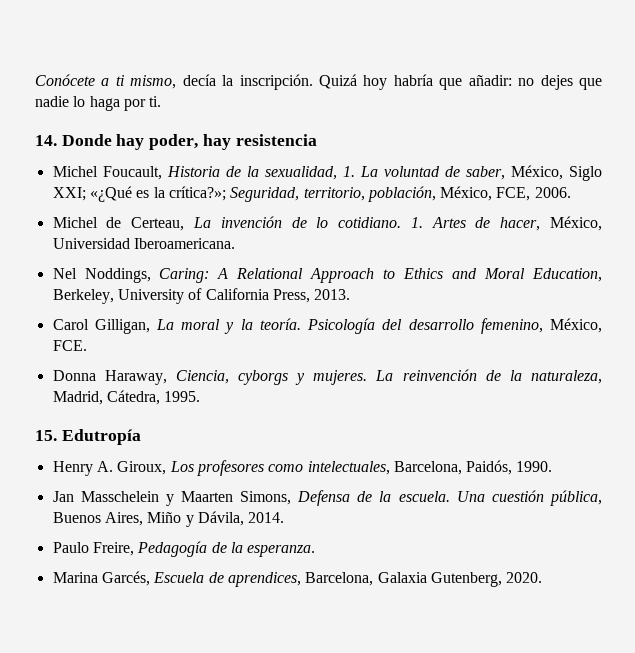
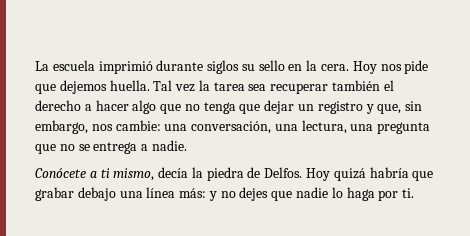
(35, 80) none -> [35,60,429,74] [35,80,394,94] [35,100,423,114] [35,120,431,134] [35,140,187,154] La escuela imprimió durante siglos su sello en la cera. Hoy nos pide que dejemos huella. Tal vez la tarea sea recuperar también el derecho a hacer algo que no tenga que dejar un registro y que, sin embargo, nos cambie: una conversación, una lectura, una pregunta que no se entrega a nadie. //
[239,74,512,90] inscripción. Quizá hoy habría que añadir: -> [206,167,434,181] [35,187,217,201] piedra de Delfos. Hoy quizá habría que grabar debajo una línea más: y
[35,134,317,150] [52,165,602,181] [52,186,571,202] [52,216,603,231] [52,238,235,249] [52,268,602,283] [52,288,351,304] [52,318,603,334] [52,340,87,351] [52,369,602,385] [52,390,201,405] [35,429,141,445] [52,460,553,476] [52,490,602,506] [52,511,285,527] [52,541,316,557] [52,571,543,587] // 14. Donde hay poder, hay resistencia // Michel Foucault, Historia de la sexualidad, 1. La voluntad de saber, México, Siglo XXI; «¿Qué es la crítica?»; Seguridad, territorio, población, México, FCE, 2006. // Michel de Certeau, La invención de lo cotidiano. 1. Artes de hacer, México, Universidad Iberoamericana. // Nel Noddings, Caring: A Relational Approach to Ethics and Moral Education, Berkeley, University of California Press, 2013. // Carol Gilligan, La moral y la teoría. Psicología del desarrollo femenino, México, FCE. // Donna Haraway, Ciencia, cyborgs y mujeres. La reinvención de la naturaleza, Madrid, Cátedra, 1995. // 15. Edutropía // Henry A. Giroux, Los profesores como intelectuales, Barcelona, Paidós, 1990. // Jan Masschelein y Maarten Simons, Defensa de la escuela. Una cuestión pública, Buenos Aires, Miño y Dávila, 2014. // Paulo Freire, Pedagogía de la esperanza. // Marina Garcés, Escuela de aprendices, Barcelona, Galaxia Gutenberg, 2020. -> (415, 193) none

